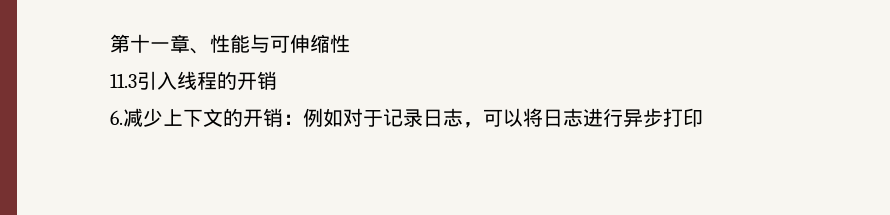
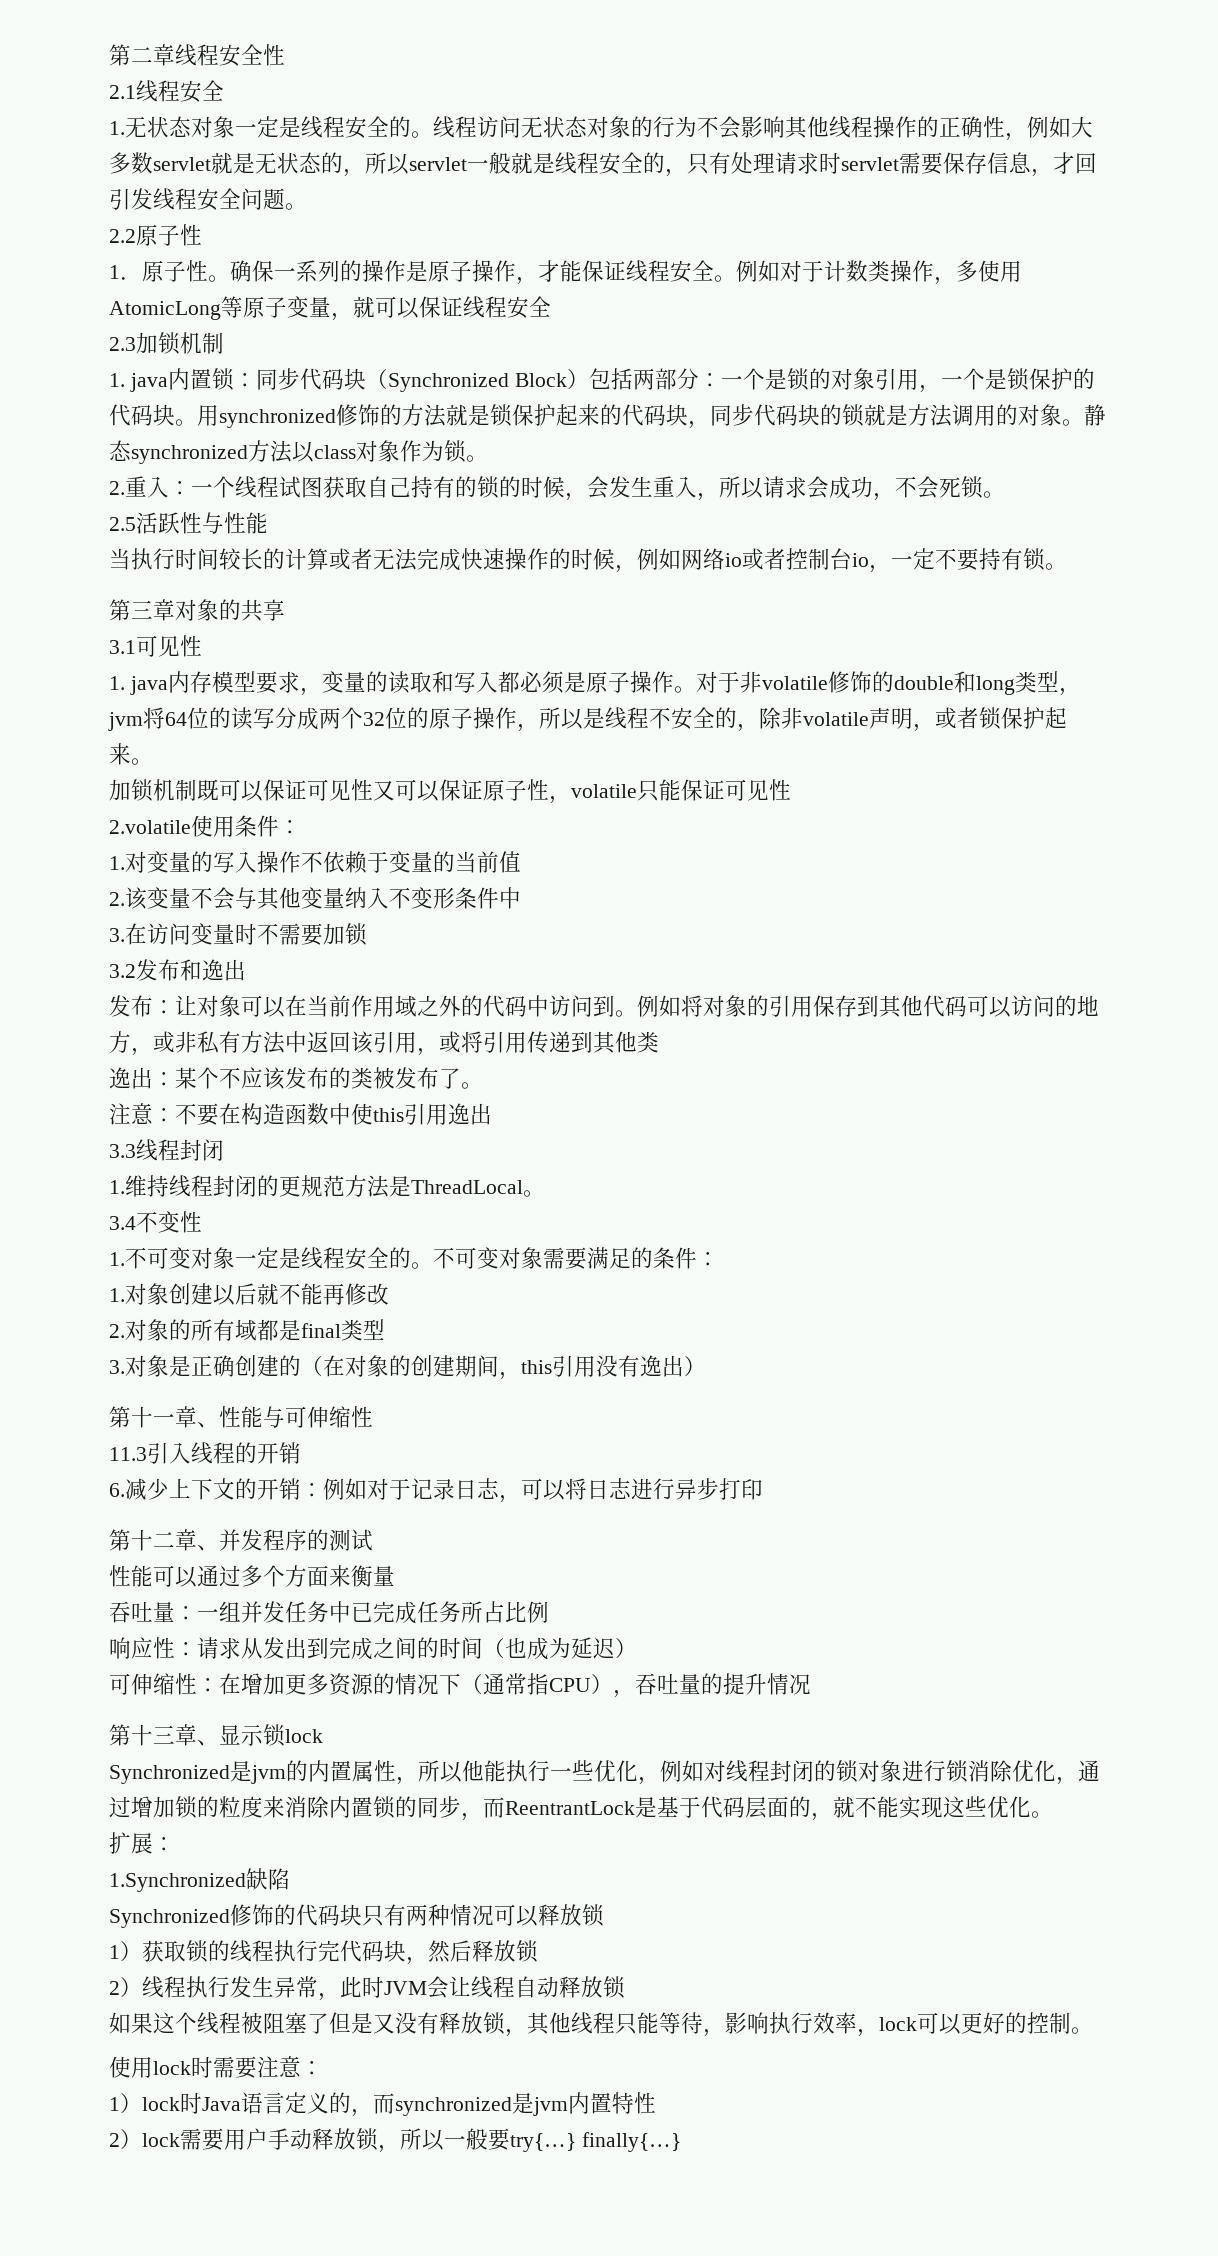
[110,34,130,53] 第 -> [109,44,285,67] [109,80,224,103] [109,116,1093,141] [109,152,1097,177] [109,188,307,211] [109,224,202,246] [109,260,1022,285] [109,296,551,321] [109,332,224,355] [109,368,1095,393] [109,404,1106,429] [109,440,488,464] [109,476,1005,501] [109,512,268,534] [109,548,1067,573] [109,599,285,622] [109,635,202,657] [109,671,1081,696] [108,707,1067,732] [109,743,153,765] [109,779,791,804] [109,815,301,837] [109,851,521,874] [109,887,521,910] [109,923,367,946] [109,959,246,981] [109,995,1099,1018] [109,1031,659,1056] [109,1067,483,1090] [109,1103,492,1126] [109,1139,224,1161] [109,1175,545,1198] [109,1211,202,1233] [109,1247,719,1270] [109,1283,389,1306] [109,1319,385,1341] [109,1355,706,1380] [109,1406,131,1428] 第二章线程安全性 // 2.1线程安全 // 1.无状态对象一定是线程安全的。线程访问无状态对象的行为不会影响其他线程操作的正确性，例如大多数servlet就是无状态的，所以servlet一般就是线程安全的，只有处理请求时servlet需要保存信息，才回引发线程安全问题。 // 2.2原子性 // 1．原子性。确保一系列的操作是原子操作，才能保证线程安全。例如对于计数类操作，多使用AtomicLong等原子变量，就可以保证线程安全 // 2.3加锁机制 // 1. java内置锁：同步代码块（Synchronized Block）包括两部分：一个是锁的对象引用，一个是锁保护的代码块。用synchronized修饰的方法就是锁保护起来的代码块，同步代码块的锁就是方法调用的对象。静态synchronized方法以class对象作为锁。 // 2.重入：一个线程试图获取自己持有的锁的时候，会发生重入，所以请求会成功，不会死锁。 // 2.5活跃性与性能 // 当执行时间较长的计算或者无法完成快速操作的时候，例如网络io或者控制台io，一定不要持有锁。 // 第三章对象的共享 // 3.1可见性 // 1. java内存模型要求，变量的读取和写入都必须是原子操作。对于非volatile修饰的double和long类型，jvm将64位的读写分成两个32位的原子操作，所以是线程不安全的，除非volatile声明，或者锁保护起来。 // 加锁机制既可以保证可见性又可以保证原子性，volatile只能保证可见性 // 2.volatile使用条件： // 1.对变量的写入操作不依赖于变量的当前值 // 2.该变量不会与其他变量纳入不变形条件中 // 3.在访问变量时不需要加锁 // 3.2发布和逸出 // 发布：让对象可以在当前作用域之外的代码中访问到。例如将对象的引用保存到其他代码可以访问的地方，或非私有方法中返回该引用，或将引用传递到其他类 // 逸出：某个不应该发布的类被发布了。 // 注意：不要在构造函数中使this引用逸出 // 3.3线程封闭 // 1.维持线程封闭的更规范方法是ThreadLocal。 // 3.4不变性 // 1.不可变对象一定是线程安全的。不可变对象需要满足的条件： // 1.对象创建以后就不能再修改 // 2.对象的所有域都是final类型 // 3.对象是正确创建的（在对象的创建期间，this引用没有逸出） // 第
(703, 117) none -> [109,1529,373,1551] [109,1565,395,1588] [109,1601,549,1624] [109,1637,637,1660] [109,1673,811,1698] [109,1724,323,1747] [109,1760,1100,1785] [109,1796,1053,1821] [109,1832,175,1854] [109,1868,290,1892] [109,1904,604,1928] [109,1940,538,1965] [109,1976,625,2001] [109,2012,1093,2037] [109,2056,323,2079] [109,2092,656,2117] [109,2128,681,2153] // 第十二章、并发程序的测试 // 性能可以通过多个方面来衡量 // 吞吐量：一组并发任务中已完成任务所占比例 // 响应性：请求从发出到完成之间的时间（也成为延迟） // 可伸缩性：在增加更多资源的情况下（通常指CPU），吞吐量的提升情况 // 第十三章、显示锁lock // Synchronized是jvm的内置属性，所以他能执行一些优化，例如对线程封闭的锁对象进行锁消除优化，通过增加锁的粒度来消除内置锁的同步，而ReentrantLock是基于代码层面的，就不能实现这些优化。 // 扩展： // 1.Synchronized缺陷 // Synchronized修饰的代码块只有两种情况可以释放锁 // 1）获取锁的线程执行完代码块，然后释放锁 // 2）线程执行发生异常，此时JVM会让线程自动释放锁 // 如果这个线程被阻塞了但是又没有释放锁，其他线程只能等待，影响执行效率，lock可以更好的控制。 // 使用lock时需要注意： // 1）lock时Java语言定义的，而synchronized是jvm内置特性 // 2）lock需要用户手动释放锁，所以一般要try{…} finally{…}

